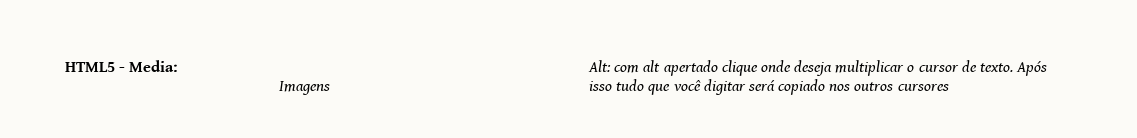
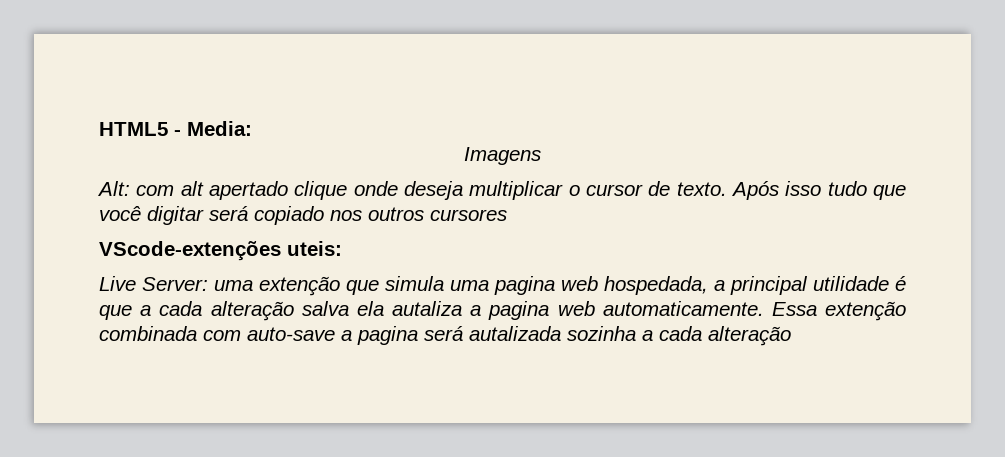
(949, 87) none -> [99,241,342,261] [99,276,906,296] [99,301,906,321] [99,326,791,346] // VScode-extenções uteis: // Live Server: uma extenção que simula uma pagina web hospedada, a principal utilidade é que a cada alteração salva ela autaliza a pagina web automaticamente. Essa extenção combinada com auto-save a pagina será autalizada sozinha a cada alteração

